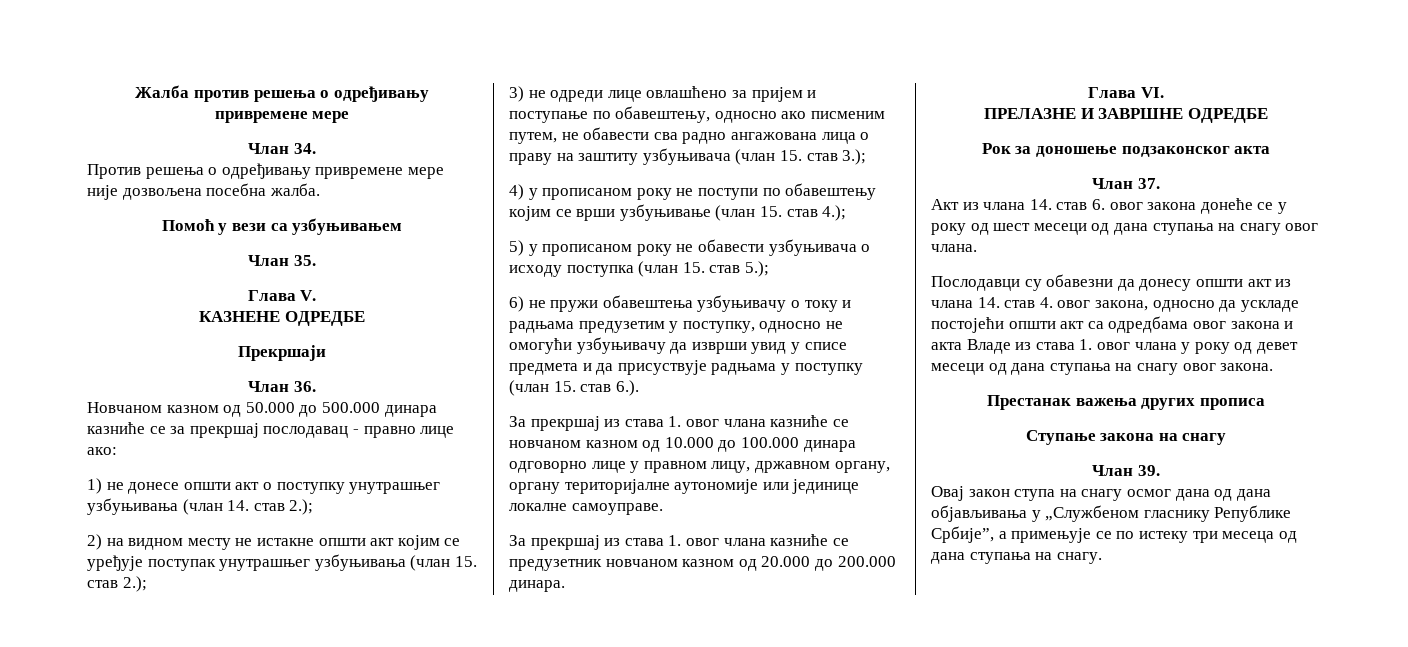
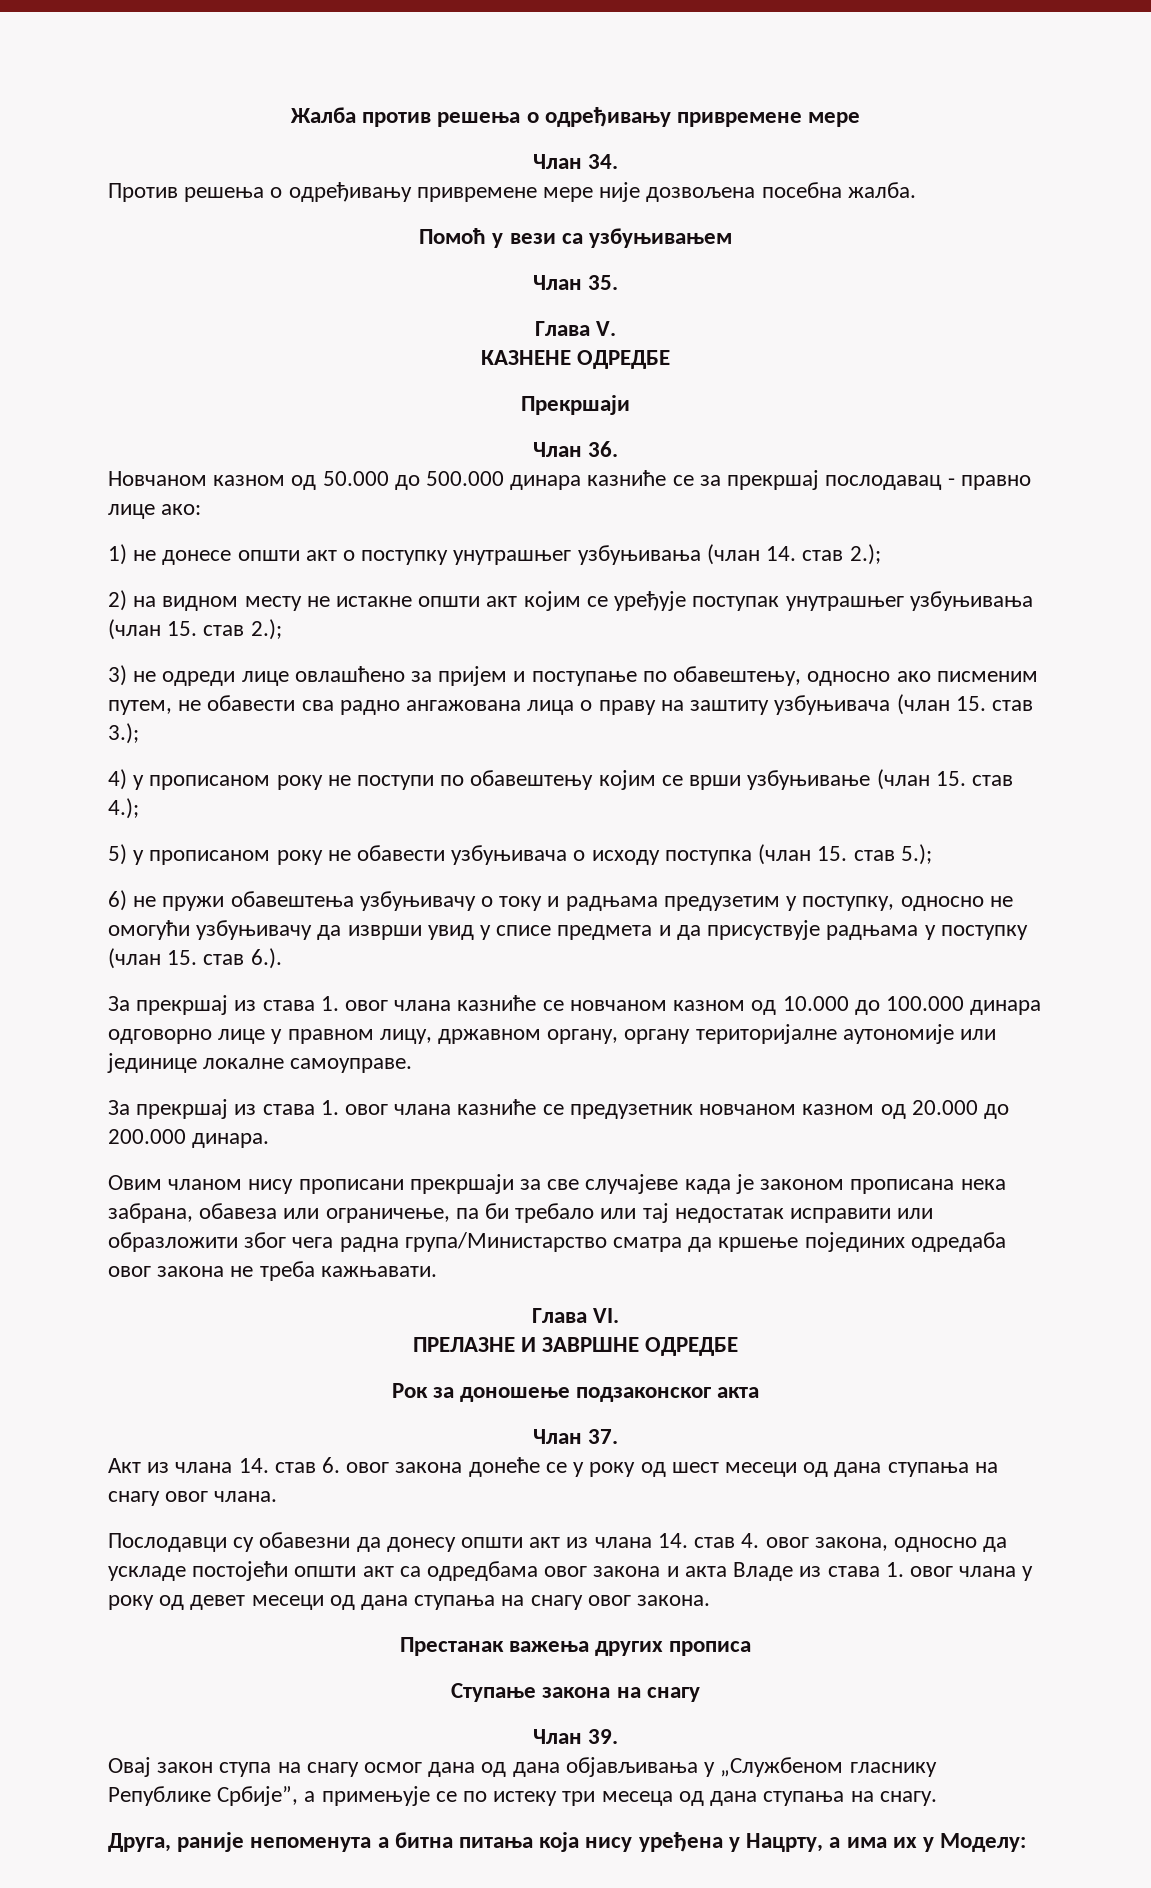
(565, 586) none -> [108,1174,1006,1194] [108,1203,934,1223] [108,1232,1006,1252] [108,1261,437,1281] // Овим чланом нису прописани прекршаји за све случајеве када је законом прописана нека забрана, обавеза или ограничење, па би требало или тај недостатак исправити или образложити због чега радна група/Министарство сматра да кршење појединих одредаба овог закона не треба кажњавати.
(1102, 558) none -> [108,1832,1027,1852] // Друга, раније непоменута а битна питања која нису уређена у Нацрту, а има их у Моделу:

